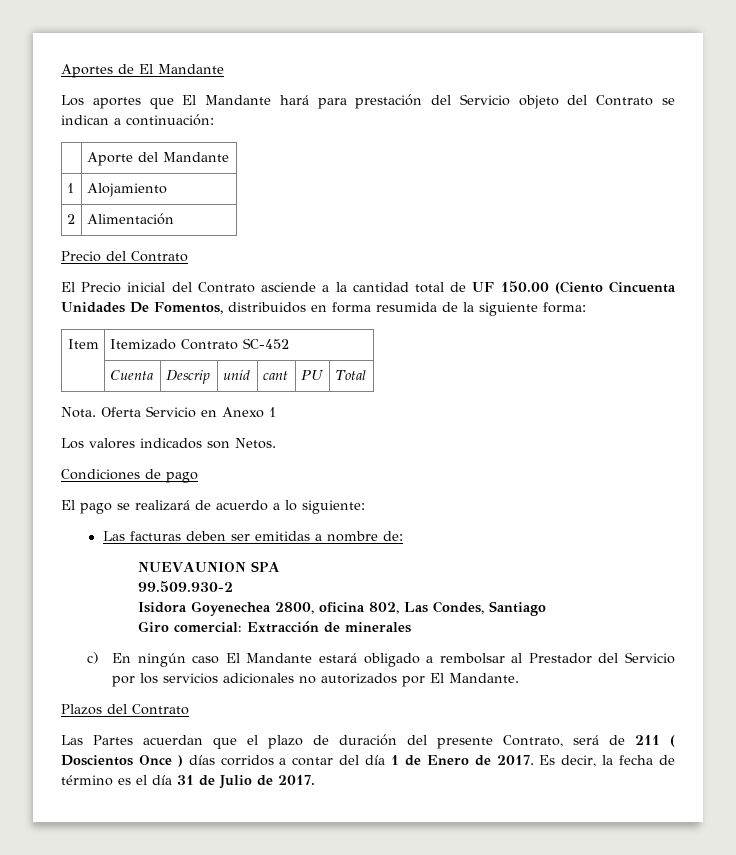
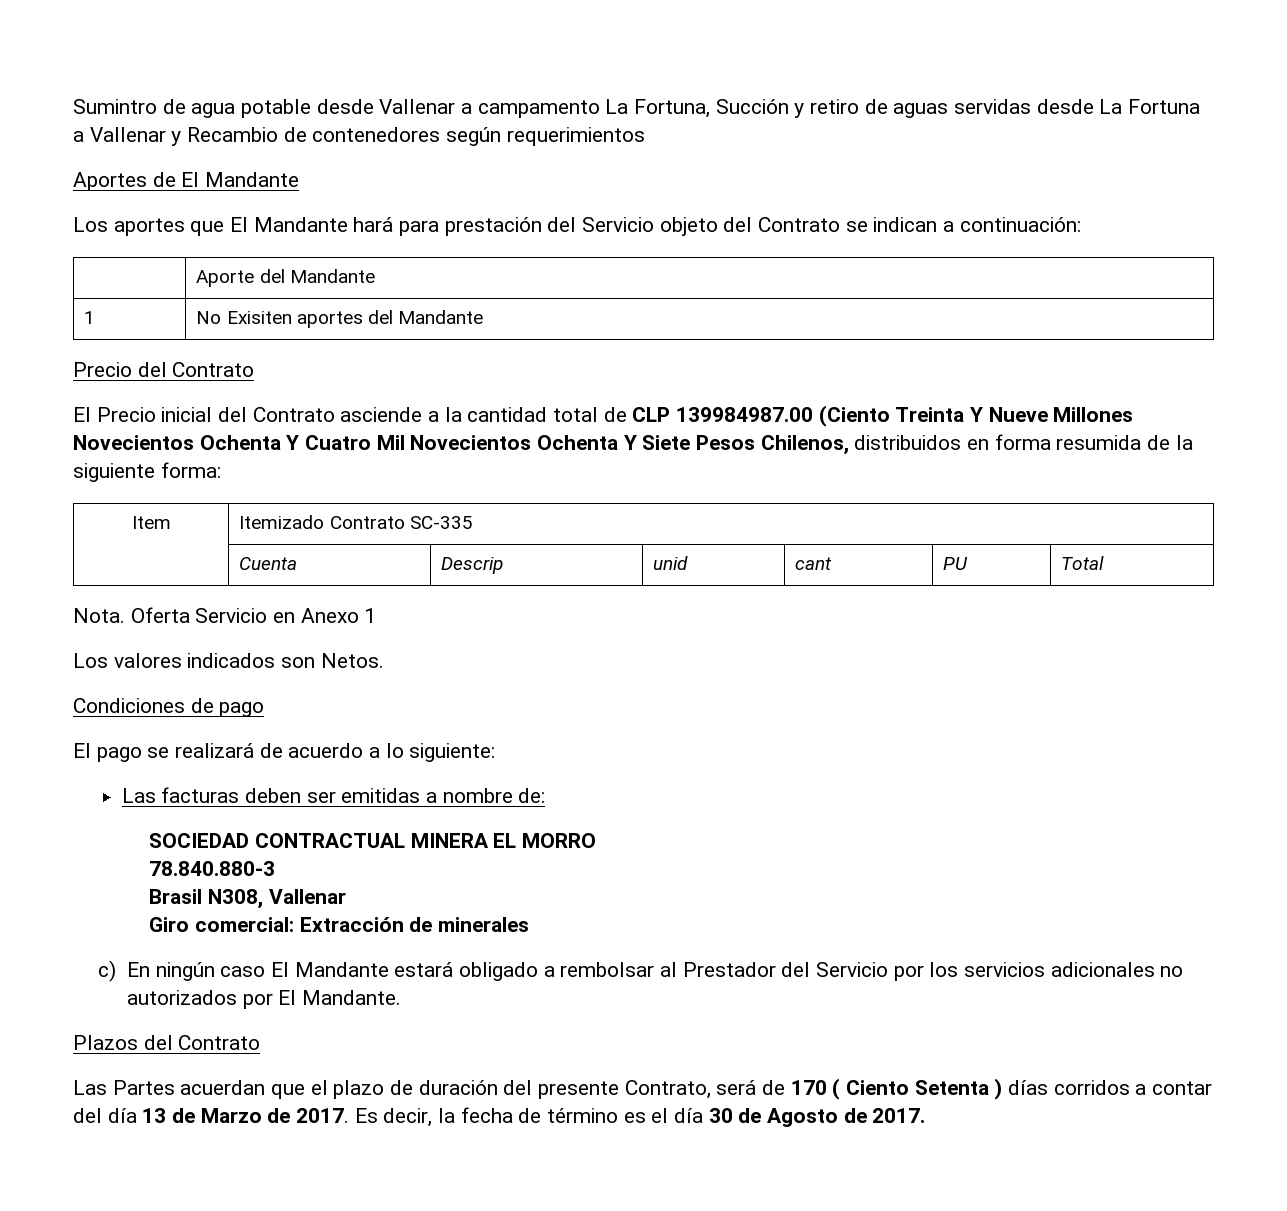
(61, 71) none -> [73,99,1201,118] [73,127,645,146] Sumintro de agua potable desde Vallenar a campamento La Fortuna, Succión y retiro de aguas servidas desde La Fortuna a Vallenar y Recambio de contenedores según requerimientos //
[86,183,167,197] [66,214,75,224] [86,213,174,225] Alojamiento // 2 | Alimentación -> [196,310,483,328] No Exisiten aportes del Mandante
[472,281,676,294] [61,302,223,314] UF 150.00 (Ciento Cincuenta Unidades De Fomentos, -> [632,405,1134,427] [73,435,849,455] CLP 139984987.00 (Ciento Treinta Y Nueve Millones Novecientos Ochenta Y Cuatro Mil Novecientos Ochenta Y Siete Pesos Chilenos,
[242,338,289,349] SC-452 -> [409,516,473,529] SC-335
[137,561,280,572] [137,581,233,592] [137,601,546,616] NUEVAUNION SPA // 99.509.930-2 // Isidora Goyenechea 2800, oficina 802, Las Condes, Santiago -> [149,833,596,848] [149,861,276,876] [149,889,346,909] SOCIEDAD CONTRACTUAL MINERA EL MORRO // 78.840.880-3 // Brasil N308, Vallenar
[635,735,675,747] [61,755,172,766] 211 ( Doscientos Once -> [790,1078,989,1100] 170 ( Ciento Setenta
[391,755,469,766] 1 de Enero -> [142,1108,262,1123] 13 de Marzo
[177,775,252,789] 31 de Julio -> [708,1108,839,1127] 30 de Agosto

